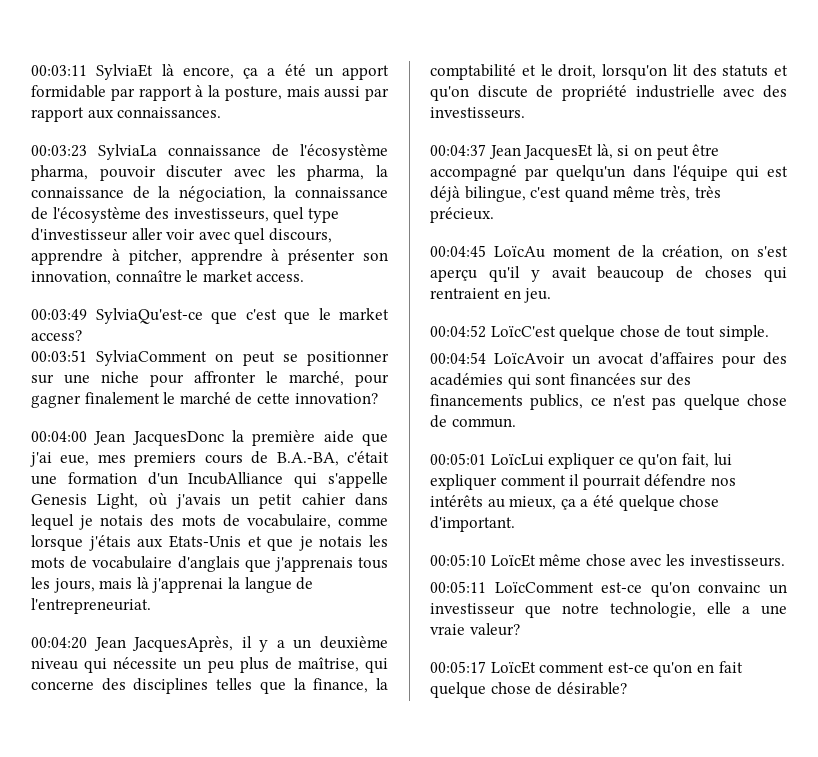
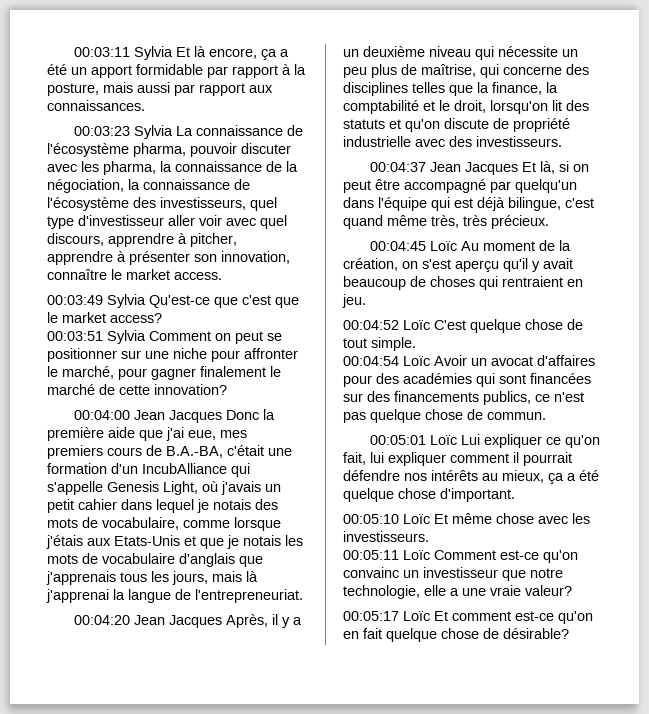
[96,64,154,80] SylviaEt -> [134,46,191,60] Sylvia Et
[98,144,157,160] SylviaLa -> [134,125,194,139] Sylvia La
[95,308,203,324] SylviaQu'est-ce -> [107,294,210,308] Sylvia Qu'est-ce
[96,350,208,366] SylviaComment -> [107,330,211,344] Sylvia Comment
[131,431,224,446] JacquesDonc -> [169,410,260,423] Jacques Donc
[132,636,234,652] JacquesAprès, -> [169,614,269,628] Jacques Après,
[523,144,594,160] JacquesEt -> [465,162,537,175] Jacques Et
[493,246,545,258] LoïcAu -> [430,241,480,251] Loïc Au
[490,326,556,337] LoïcC'est -> [403,320,466,330] Loïc C'est
[493,353,565,364] LoïcAvoir -> [403,355,467,366] Loïc Avoir
[490,454,544,466] LoïcLui -> [430,434,481,445] Loïc Lui
[490,554,536,567] LoïcEt -> [403,514,448,524] Loïc Et
[494,582,594,593] LoïcComment -> [403,550,496,560] Loïc Comment
[490,661,536,674] LoïcEt -> [403,611,448,621] Loïc Et

